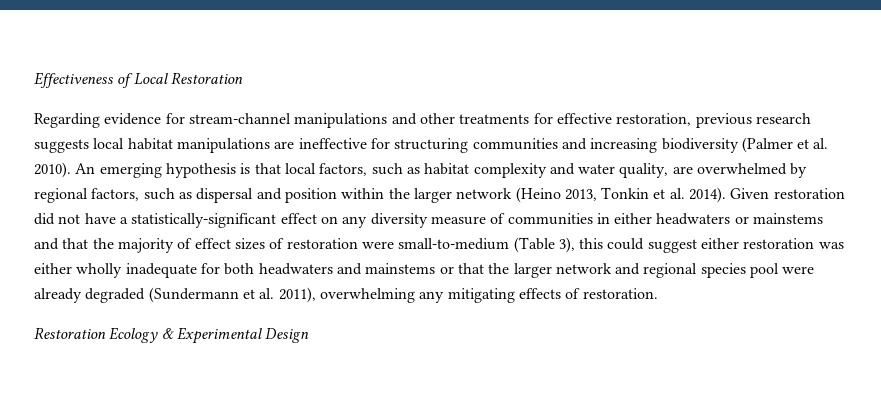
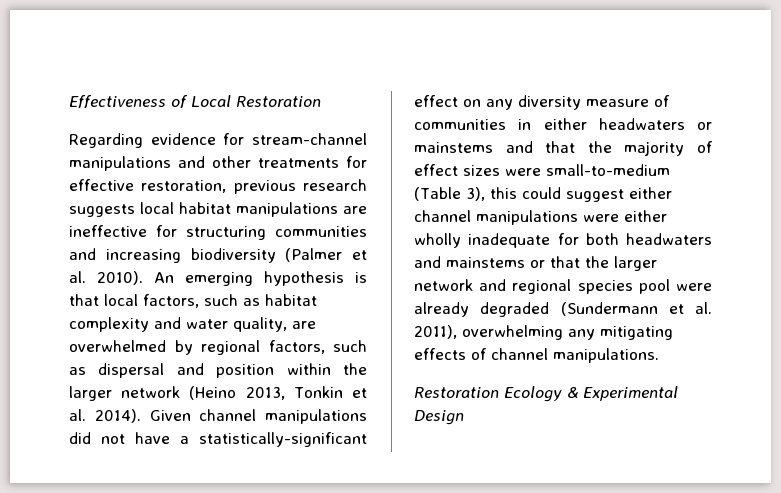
[773,188,845,199] restoration -> [199,409,367,424] channel manipulations
[269,238,358,249] of restoration -> (500, 170) none
[743,238,844,249] restoration was -> [414,210,619,225] channel manipulations were
[582,288,658,299] restoration. -> [491,348,659,363] channel manipulations.

